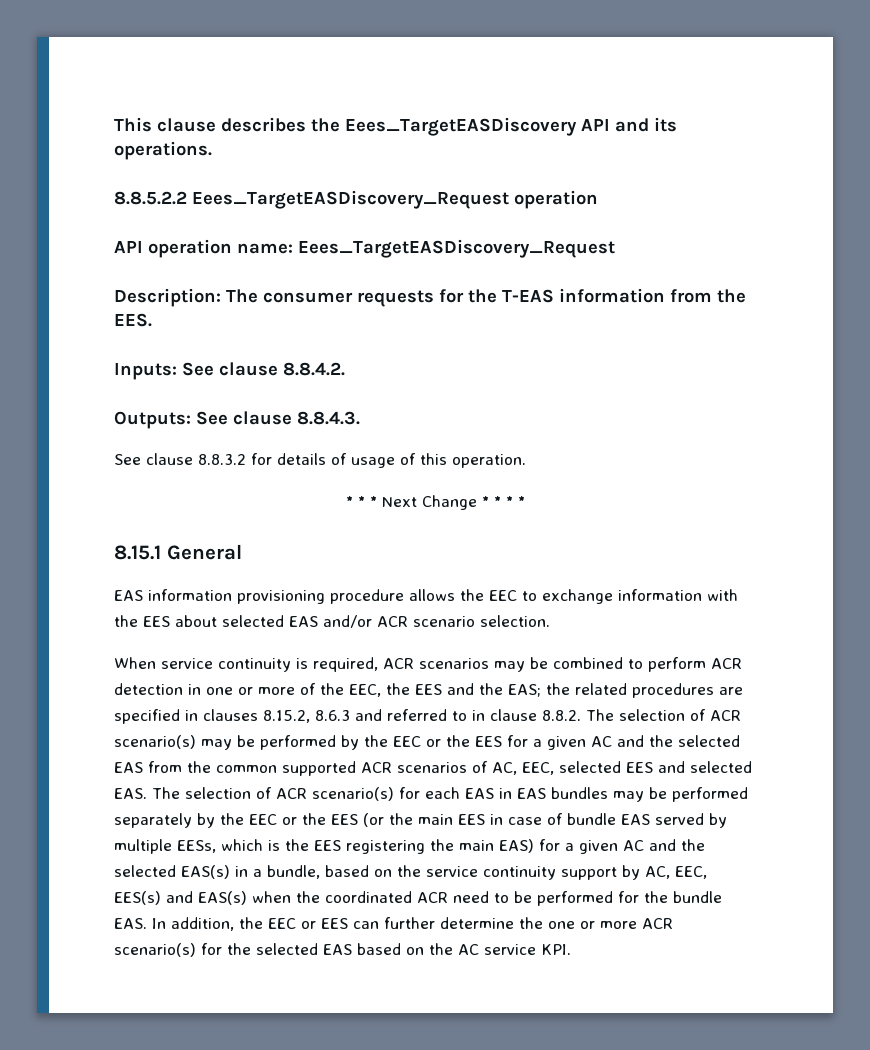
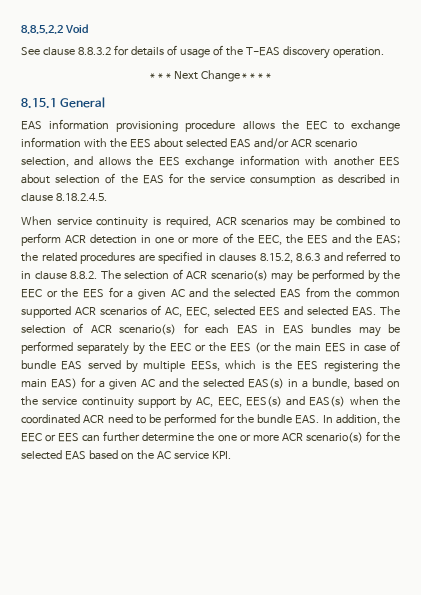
[114,117,677,136] [114,141,212,160] [114,190,598,209] [114,239,615,258] [114,288,746,307] [114,313,152,327] [114,362,345,380] [114,411,360,429] This clause describes the Eees_TargetEASDiscovery API and its operations. // 8.8.5.2.2 Eees_TargetEASDiscovery_Request operation // API operation name: Eees_TargetEASDiscovery_Request // Description: The consumer requests for the T-EAS information from the EES. // Inputs: See clause 8.8.4.2. // Outputs: See clause 8.8.4.3. -> [21,24,88,34] 8.8.5.2.2 Void
[420,453,447,465] this -> [225,46,330,59] the T-EAS discovery
[480,615,550,627] selection. -> [21,155,401,168] [21,173,401,186] [21,193,107,202] selection, and allows the EES exchange information with another EES about selection of the EAS for the service consumption as described in clause 8.18.2.4.5.

